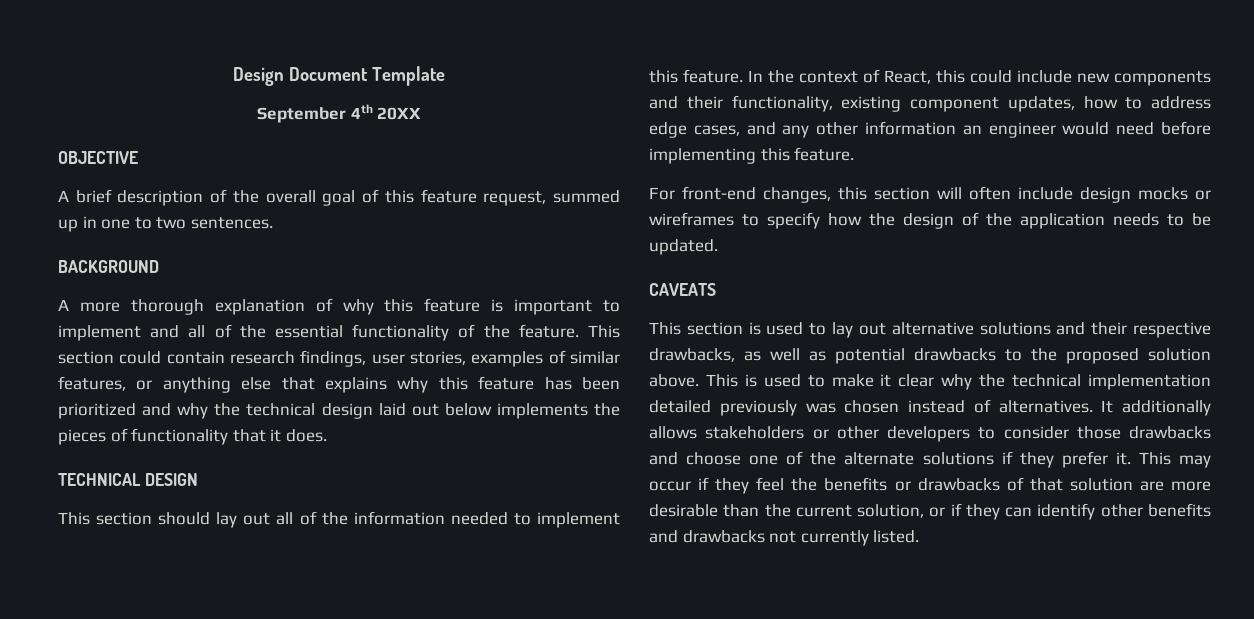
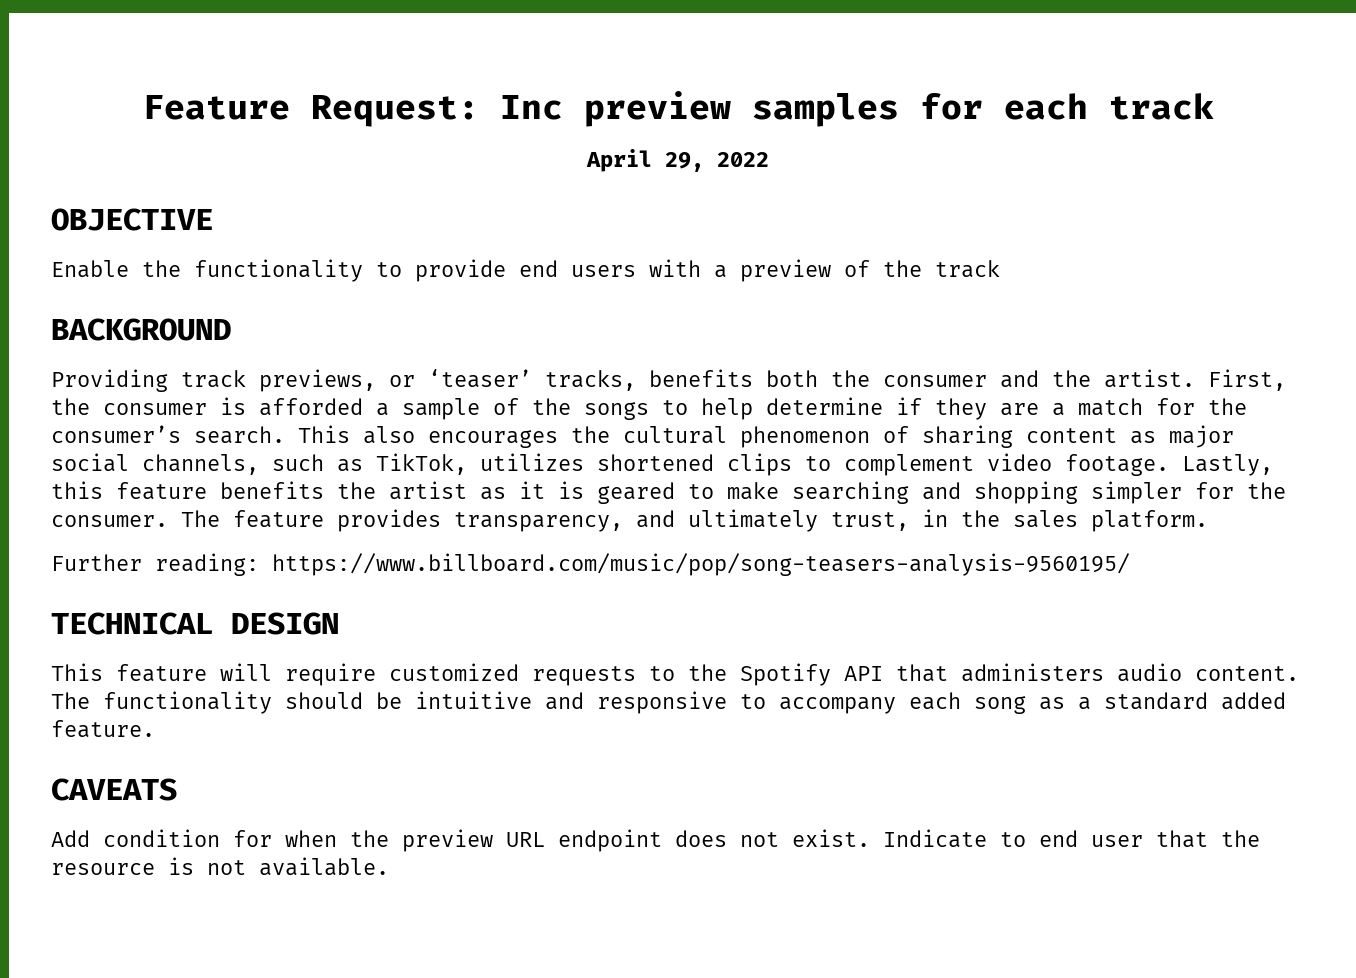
[233,66,445,86] [256,104,422,123] [58,151,138,164] [58,189,621,206] [58,216,273,232] [58,260,159,273] [58,298,620,315] [58,324,620,341] [58,350,620,367] [58,376,620,393] [58,403,621,419] [58,428,327,445] [58,473,198,486] [58,511,620,528] [649,69,1211,86] [649,95,1211,112] [649,121,1211,138] [649,147,855,164] [649,186,1211,203] [649,212,1211,229] [649,239,718,255] [649,283,716,296] [649,322,1211,338] [649,348,1211,364] [649,374,1211,390] [649,399,1211,416] [649,426,1211,442] [649,451,1211,468] [649,477,1211,494] [649,503,1211,520] [649,530,920,546] Design Document Template // September 4th 20XX // OBJECTIVE // A brief description of the overall goal of this feature request, summed up in one to two sentences. // BACKGROUND // A more thorough explanation of why this feature is important to implement and all of the essential functionality of the feature. This section could contain research findings, user stories, examples of similar features, or anything else that explains why this feature has been prioritized and why the technical design laid out below implements the pieces of functionality that it does. // TECHNICAL DESIGN // This section should lay out all of the information needed to implement this feature. In the context of React, this could include new components and their functionality, existing component updates, how to address edge cases, and any other information an engineer would need before implementing this feature. // For front-end changes, this section will often include design mocks or wireframes to specify how the design of the application needs to be updated. // CAVEATS // This section is used to lay out alternative solutions and their respective drawbacks, as well as potential drawbacks to the proposed solution above. This is used to make it clear why the technical implementation detailed previously was chosen instead of alternatives. It additionally allows stakeholders or other developers to consider those drawbacks and choose one of the alternate solutions if they prefer it. This may occur if they feel the benefits or drawbacks of that solution are more desirable than the current solution, or if they can identify other benefits and drawbacks not currently listed. -> [142,91,1214,127] [586,149,769,172] [51,208,213,231] [51,259,1000,282] [51,318,231,341] [51,369,1286,392] [51,397,1247,420] [51,425,1234,448] [51,453,1273,476] [51,481,1286,504] [51,509,1208,532] [51,553,1130,576] [51,612,339,635] [51,663,1299,686] [51,691,1286,714] [51,720,155,738] [51,778,177,801] [51,829,1260,852] [51,857,389,876] Feature Request: Inc preview samples for each track // April 29, 2022 // OBJECTIVE // Enable the functionality to provide end users with a preview of the track // BACKGROUND // Providing track previews, or ‘teaser’ tracks, benefits both the consumer and the artist. First, the consumer is afforded a sample of the songs to help determine if they are a match for the consumer’s search. This also encourages the cultural phenomenon of sharing content as major social channels, such as TikTok, utilizes shortened clips to complement video footage. Lastly, this feature benefits the artist as it is geared to make searching and shopping simpler for the consumer. The feature provides transparency, and ultimately trust, in the sales platform. // Further reading: https://www.billboard.com/music/pop/song-teasers-analysis-9560195/ // TECHNICAL DESIGN // This feature will require customized requests to the Spotify API that administers audio content. The functionality should be intuitive and responsive to accompany each song as a standard added feature. // CAVEATS // Add condition for when the preview URL endpoint does not exist. Indicate to end user that the resource is not available.

